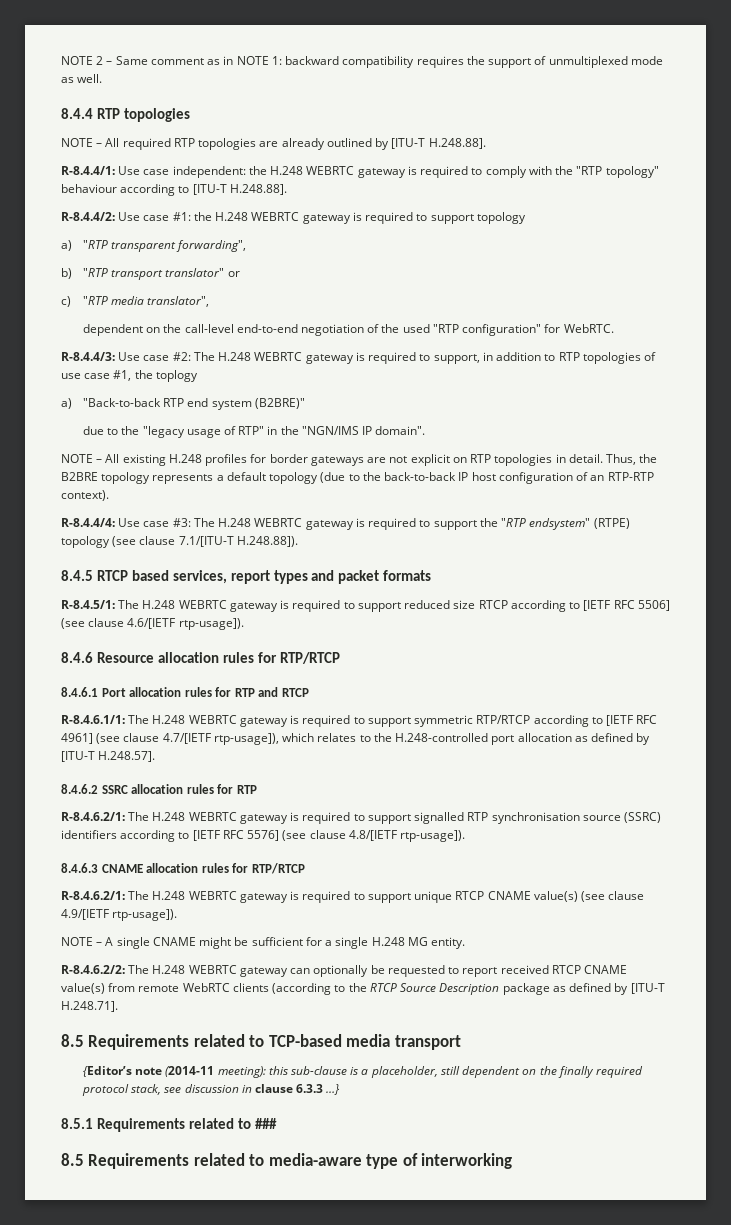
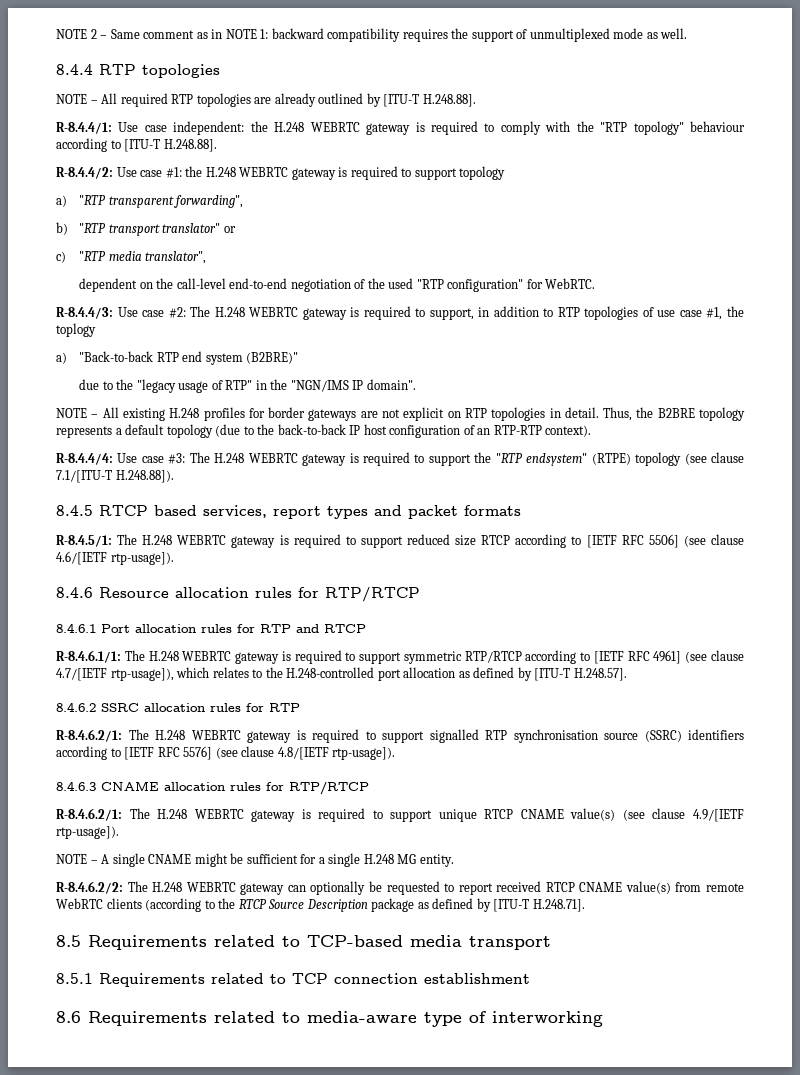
[82,1066,644,1078] [81,1084,341,1096] // {Editor’s note (2014-11 meeting): this sub-clause is a placeholder, still dependent on the finally required protocol stack, see discussion in clause 6.3.3 …} -> (551, 943) none
[254,1118,277,1129] [61,1153,84,1166] ### // 8.5 -> [292,973,530,984] [56,1011,81,1023] TCP connection establishment // 8.6

